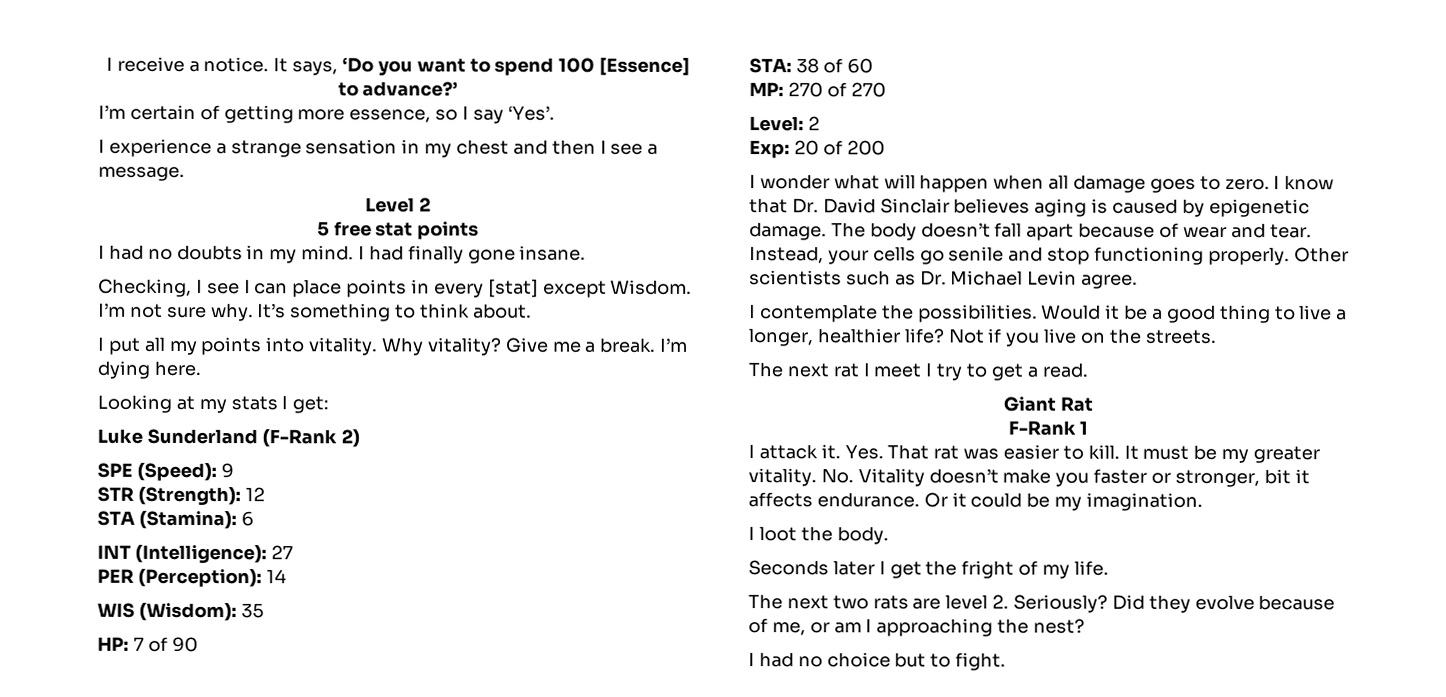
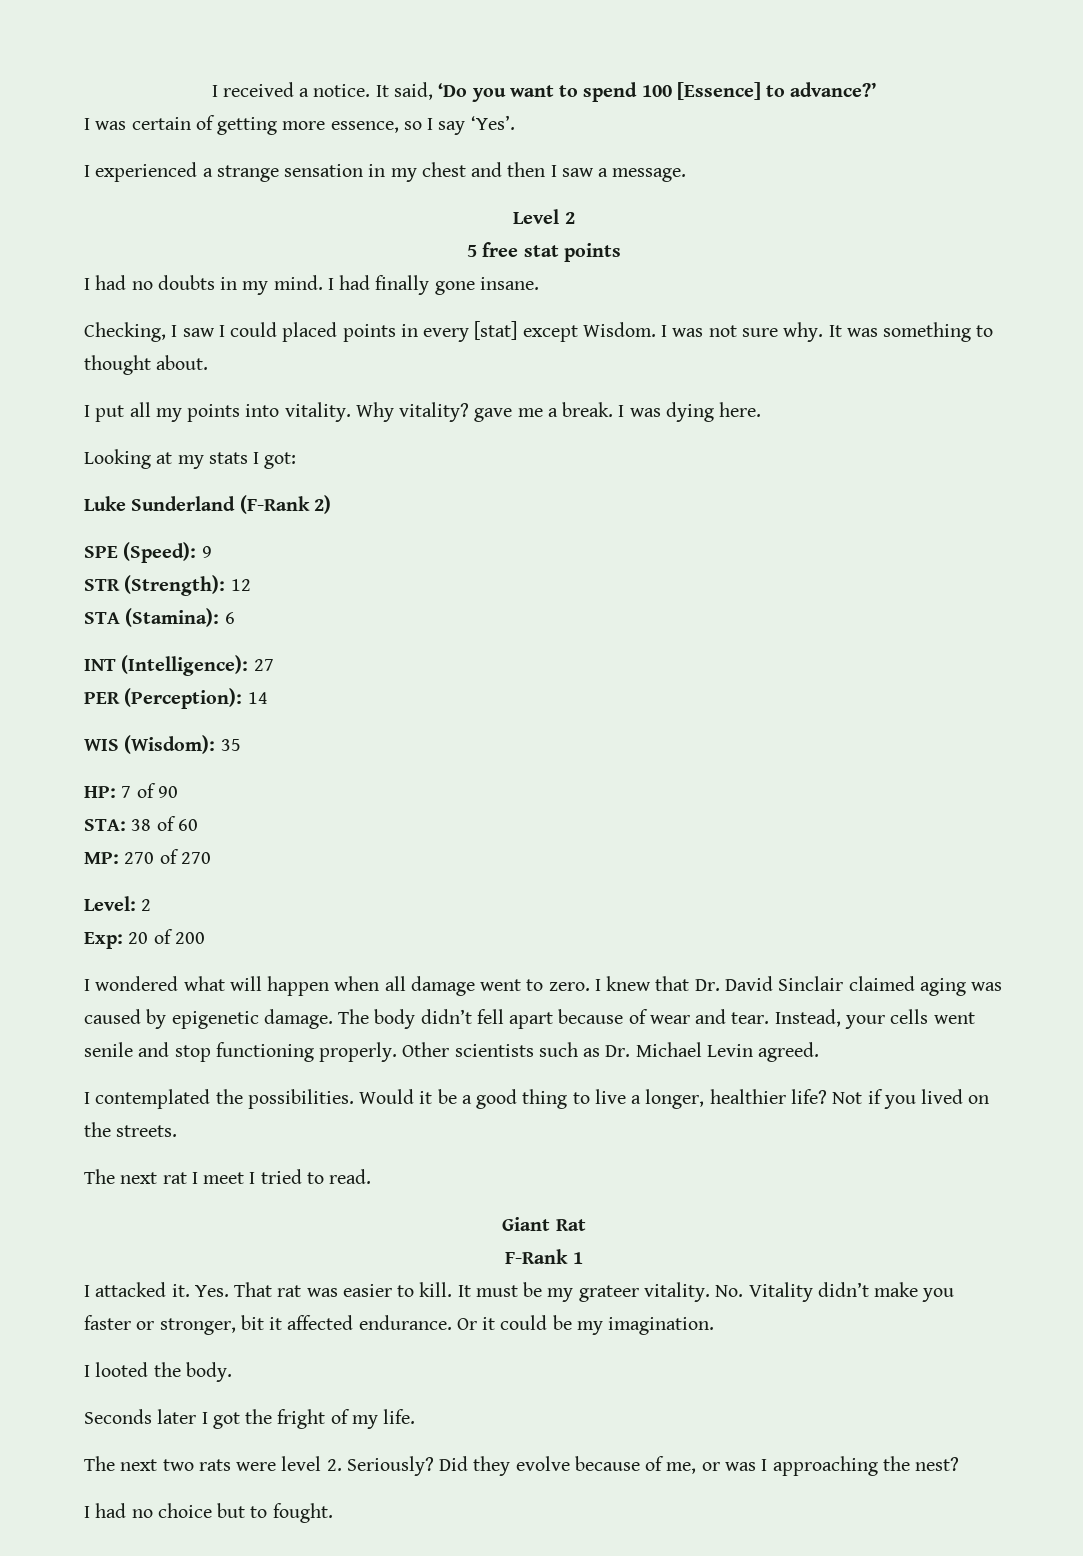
[105,56,185,72] I receive -> [211,82,294,97] I received
[292,61,339,76] says, -> [393,82,433,100] said,
[98,104,126,119] I’m -> [84,118,127,130] I was
[108,138,212,158] experience -> [95,162,198,182] experienced
[610,143,644,155] see -> [561,168,594,177] saw
[206,279,343,298] see I can place -> [182,322,338,342] saw I could placed
[98,302,126,317] I’m -> [661,325,704,337] I was
[257,303,287,319] It’s -> [828,325,878,337] It was
[420,303,471,319] think -> [84,355,151,375] thought
[504,337,549,353] Give -> [474,408,513,422] gave
[659,337,689,352] I’m -> [618,405,661,417] I was
[292,396,330,414] get: -> [264,452,297,469] got:
[759,174,830,190] wonder -> [95,976,179,991] wondered
[1149,178,1196,193] goes -> [480,979,522,991] went
[1284,175,1335,191] know -> [606,976,652,991] knew
[953,198,1109,217] believes aging is -> [848,976,1003,996] claimed aging was
[920,222,1023,238] doesn’t fall -> [420,1009,504,1024] didn’t fell
[919,250,945,265] go -> [933,1012,975,1024] went
[1081,274,1139,289] [749,304,878,323] agree. // I contemplate -> [758,1042,820,1062] [84,1089,211,1109] agreed. // I contemplated
[1044,328,1078,344] live -> [921,1089,964,1104] lived
[936,363,1038,381] try to get a -> [260,1169,324,1184] tried to
[758,444,818,460] attack -> [95,1282,167,1297] attacked
[1253,446,1321,464] greater -> [578,1285,639,1302] grateer
[928,468,999,484] doesn’t -> [817,1282,869,1297] didn’t
[748,492,813,508] affects -> [287,1315,354,1330] affected
[758,526,797,542] loot -> [95,1362,149,1377] looted
[889,561,922,579] get -> [212,1412,240,1429] got
[912,598,942,610] are -> [236,1462,277,1471] were
[833,622,862,634] am -> [724,1462,756,1471] was
[955,652,1007,671] fight. -> [272,1503,333,1523] fought.

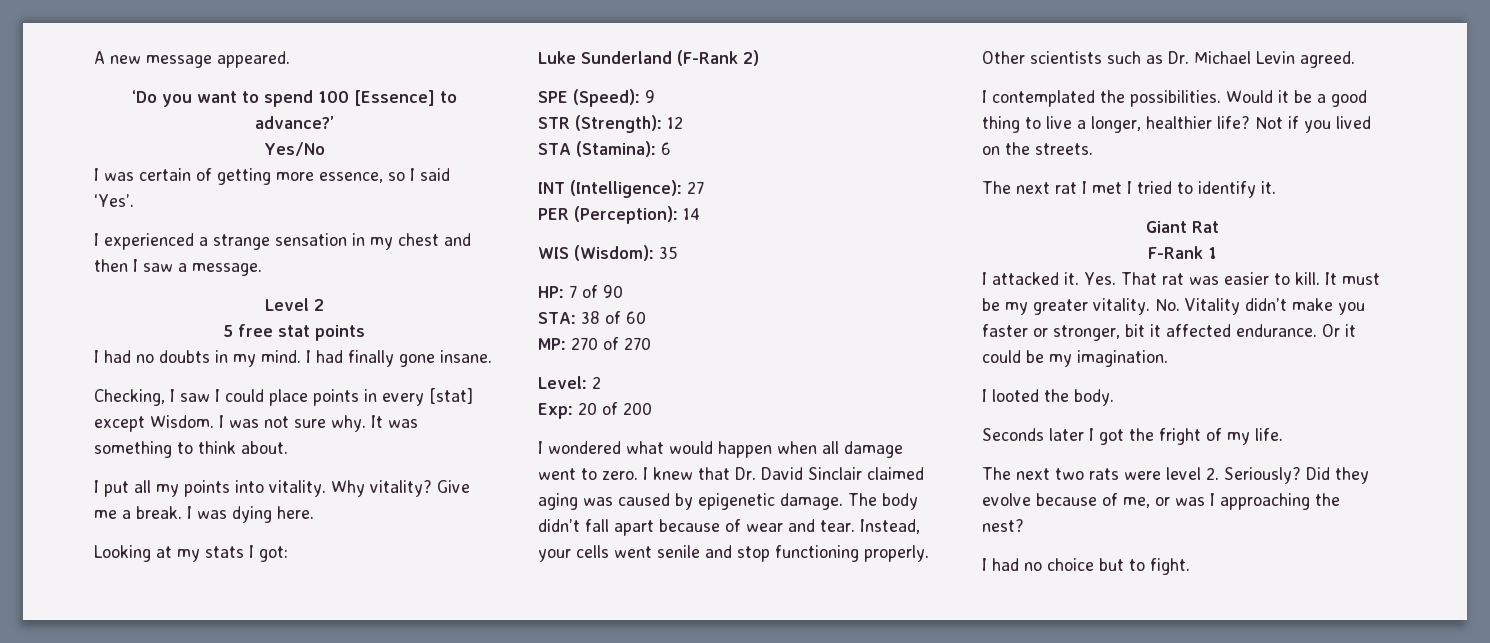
[211,82,433,100] I received a notice. It said, -> [94,51,290,68] A new message appeared. //
(877, 89) none -> [263,142,325,156] // Yes/No
[438,121,466,135] say -> [420,168,450,181] said
[282,322,338,342] placed -> [269,389,308,406] place
[84,355,151,375] thought -> [198,441,236,454] think
[474,408,513,422] gave -> [437,480,470,493] Give
[229,976,262,991] will -> [669,441,713,454] would
[476,1009,504,1024] fell -> [585,519,609,532] fall
[203,1172,245,1184] meet -> [1092,182,1122,194] met
[329,1169,372,1184] read. -> [1198,181,1276,198] identify it.
[578,1285,639,1302] grateer -> [1033,299,1088,315] greater
[272,1503,333,1523] fought. -> [1150,558,1190,575] fight.

